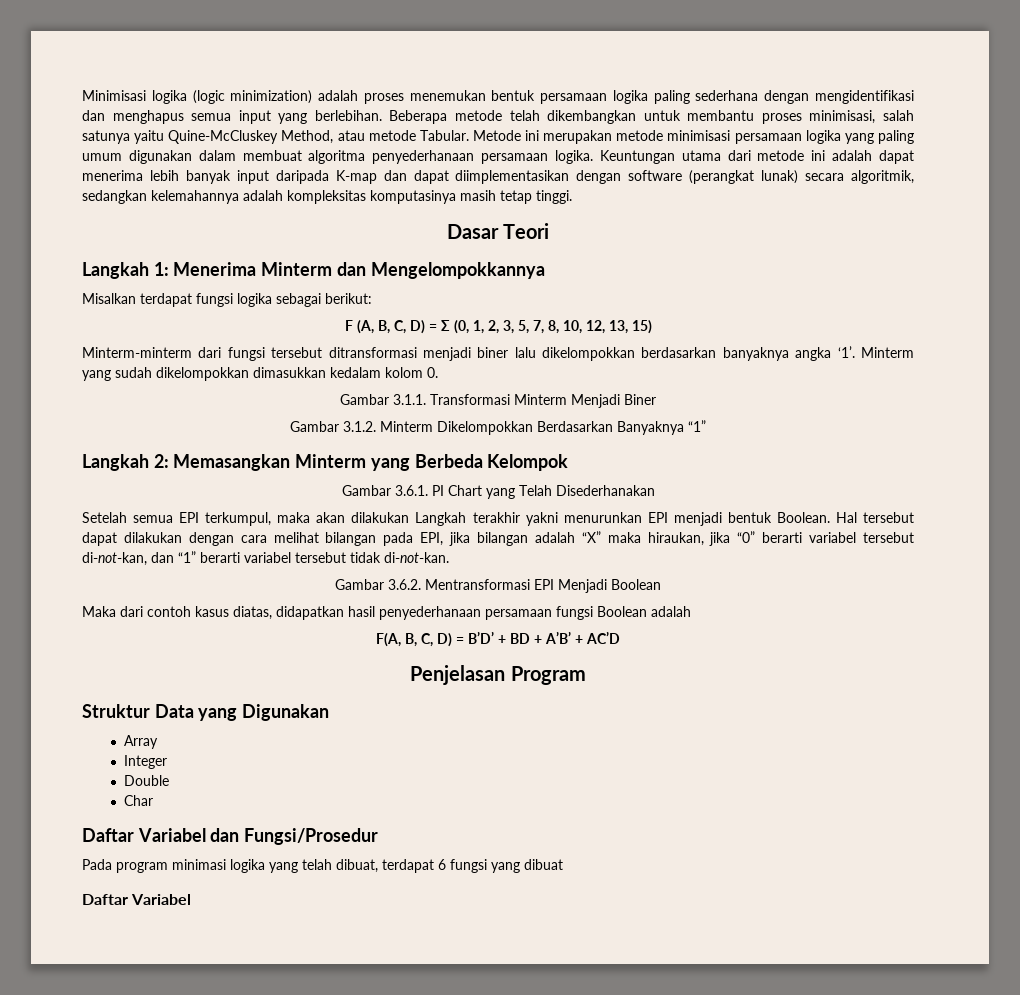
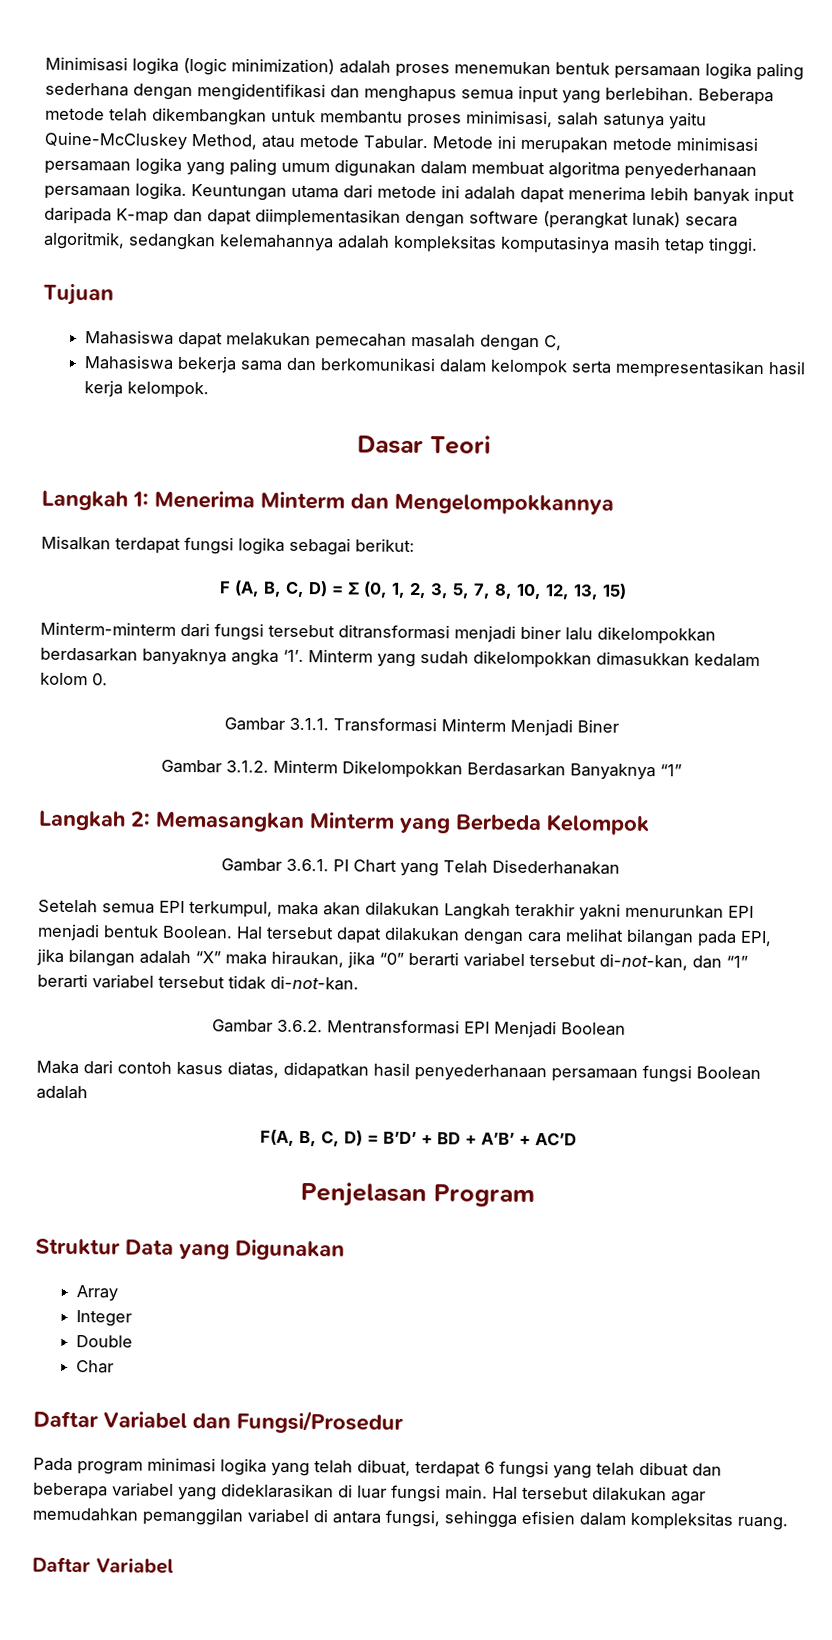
(572, 197) none -> [43,283,114,306] [84,330,562,352] [83,355,806,379] [83,380,209,399] // Tujuan // Mahasiswa dapat melakukan pemecahan masalah dengan C, // Mahasiswa bekerja sama dan berkomunikasi dalam kelompok serta mempresentasikan hasil kerja kelompok.
(520, 867) none -> [596,1462,635,1476] telah
(563, 864) none -> [692,1463,722,1477] [33,1482,706,1505] [32,1507,788,1531] dan beberapa variabel yang dideklarasikan di luar fungsi main. Hal tersebut dilakukan agar memudahkan pemanggilan variabel di antara fungsi, sehingga efisien dalam kompleksitas ruang.

